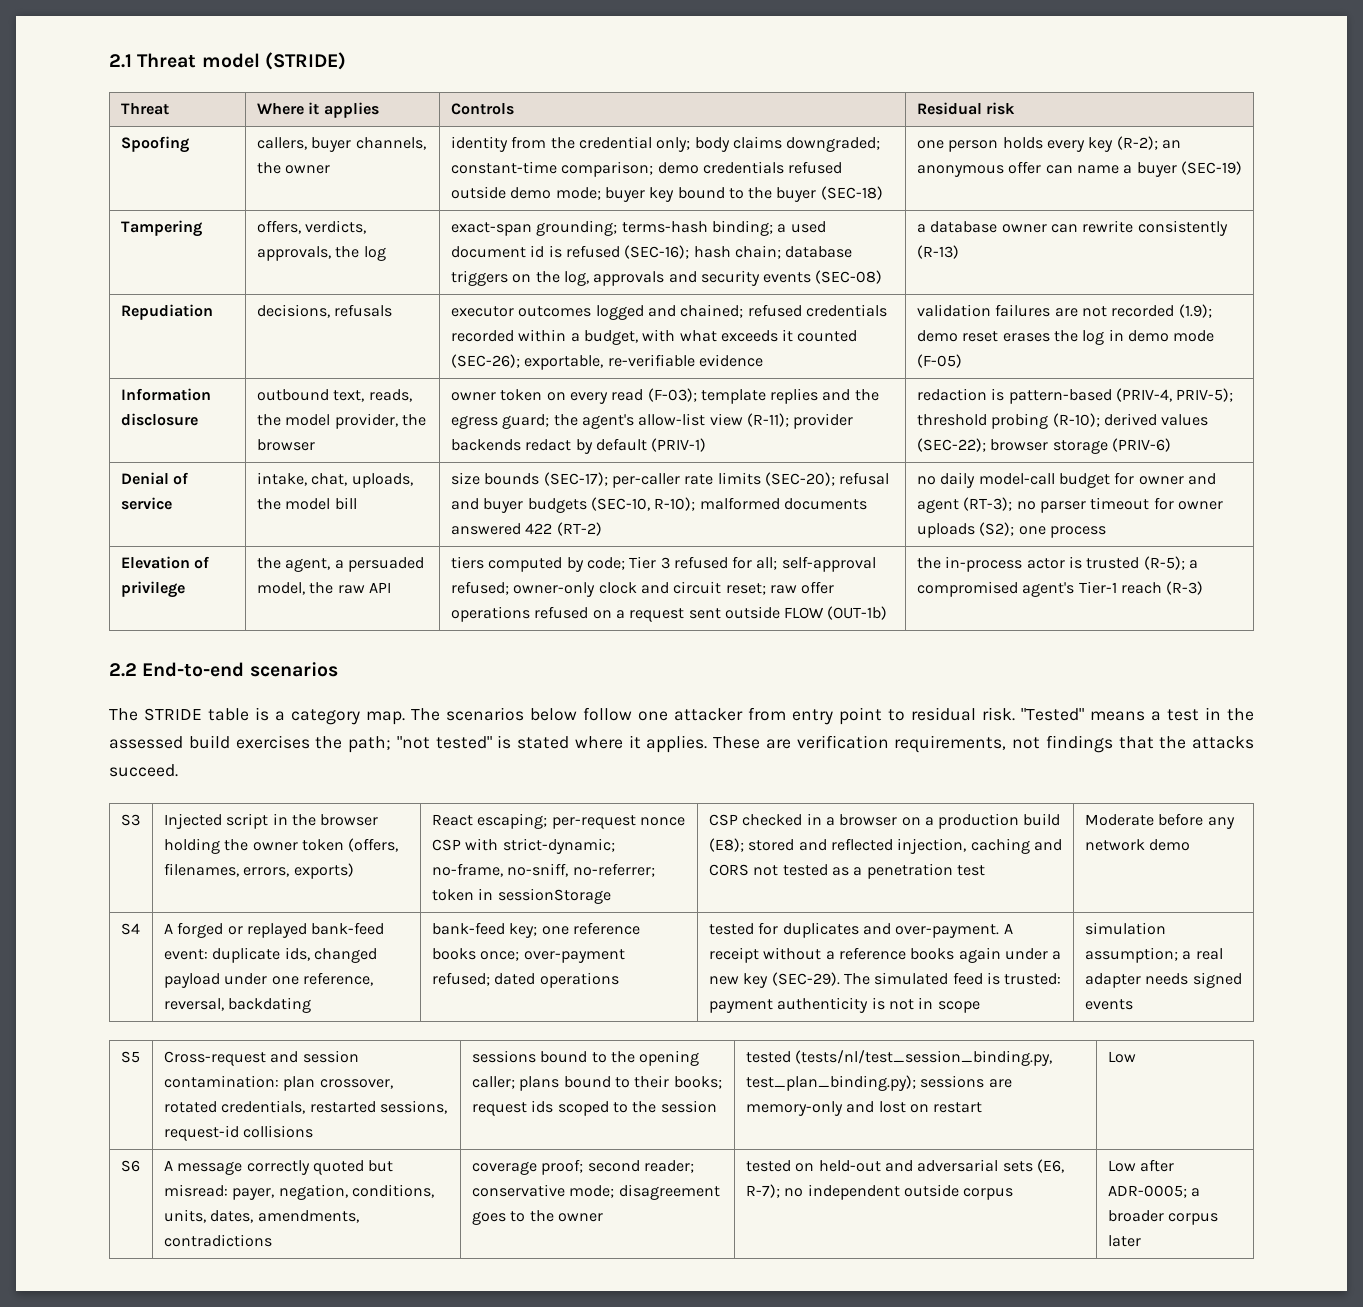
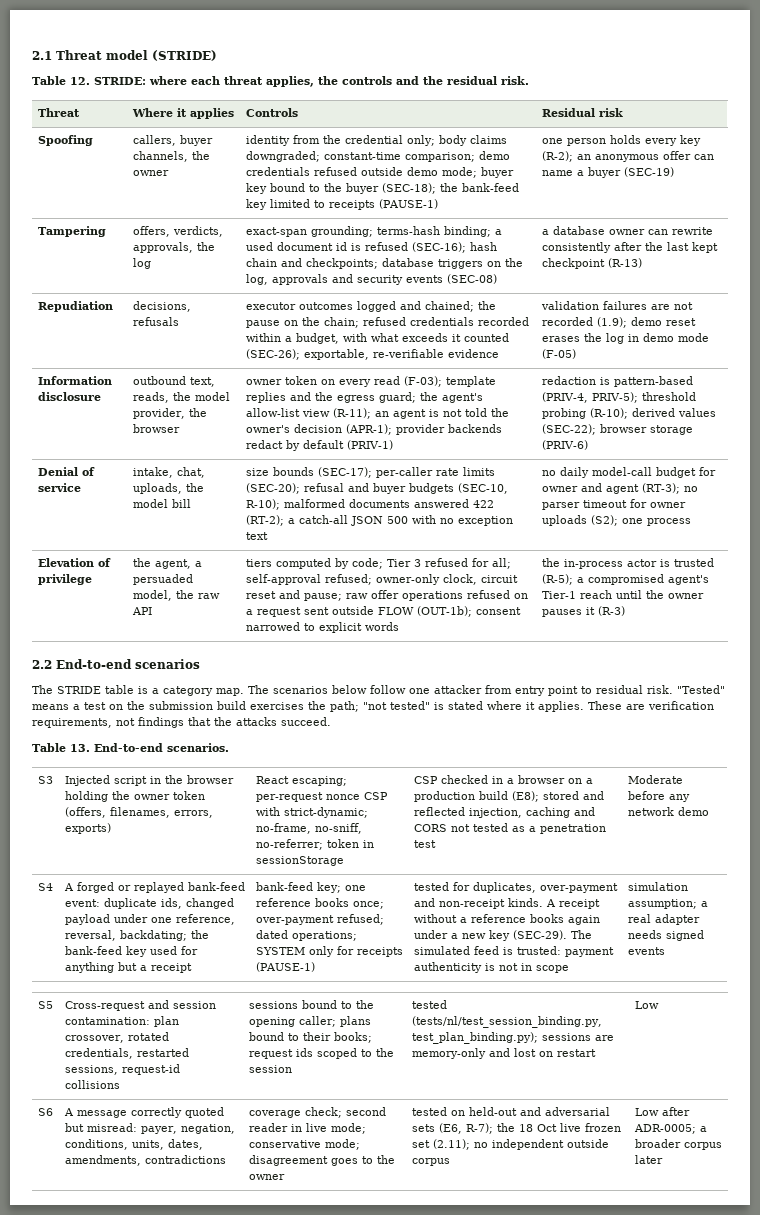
(346, 61) none -> [32,76,529,87] // Table 12. STRIDE: where each threat applies, the controls and the residual risk.
[820,186,883,200] (SEC-18) -> [381,183,519,194] [245,199,438,210] (SEC-18); the bank-feed key limited to receipts (PAUSE-1)
[734,245,781,259] chain; -> [245,258,378,269] chain and checkpoints;
(1228, 228) none -> [613,242,718,253] [541,258,605,269] after the last kept checkpoint
(744, 311) none -> [477,301,496,310] [245,317,359,328] the pause on the chain;
(789, 420) none -> [374,408,509,419] [245,424,392,435] an agent is not told the owner's decision (APR-1);
[556,522,602,536] (RT-2) -> [245,515,513,526] [245,532,268,540] (RT-2); a catch-all JSON 500 with no exception text
[598,581,766,595] clock and circuit reset; -> [442,574,518,585] [245,590,342,601] clock, circuit reset and pause;
[827,606,888,620] (OUT-1b) -> [416,606,521,617] [245,622,399,633] (OUT-1b); consent narrowed to explicit words
(1162, 588) none -> [615,590,704,599] [541,607,595,617] until the owner pauses it
[1205,707,1254,721] [109,736,183,749] in the assessed -> [109,701,213,710] on the submission
(178, 770) none -> [32,743,229,752] // Table 13. End-to-end scenarios.
[228,997,312,1013] backdating -> [119,930,209,941] [64,946,198,957] [64,962,192,973] backdating; the bank-feed key used for anything but a receipt
[539,972,619,988] [708,922,1000,938] operations | tested for duplicates and over-payment. -> [291,931,357,941] [255,946,403,957] [255,962,315,972] [413,882,618,893] [413,898,543,909] operations; SYSTEM only for receipts (PAUSE-1) | tested for duplicates, over-payment and non-receipt kinds.
[541,1159,694,1175] proof; second reader; -> [304,1107,386,1118] [248,1123,366,1134] check; second reader in live mode;
(780, 1191) none -> [496,1123,621,1132] [411,1139,470,1150] the 18 Oct live frozen set (2.11);

